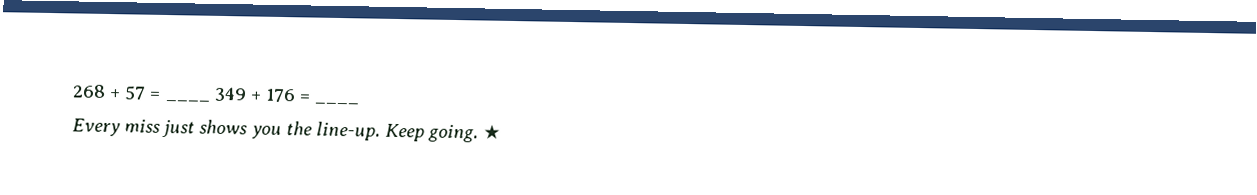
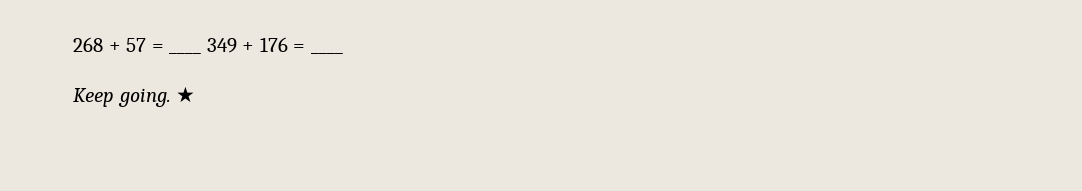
[72,118,381,141] Every miss just shows you the line-up. -> (343, 53) none

